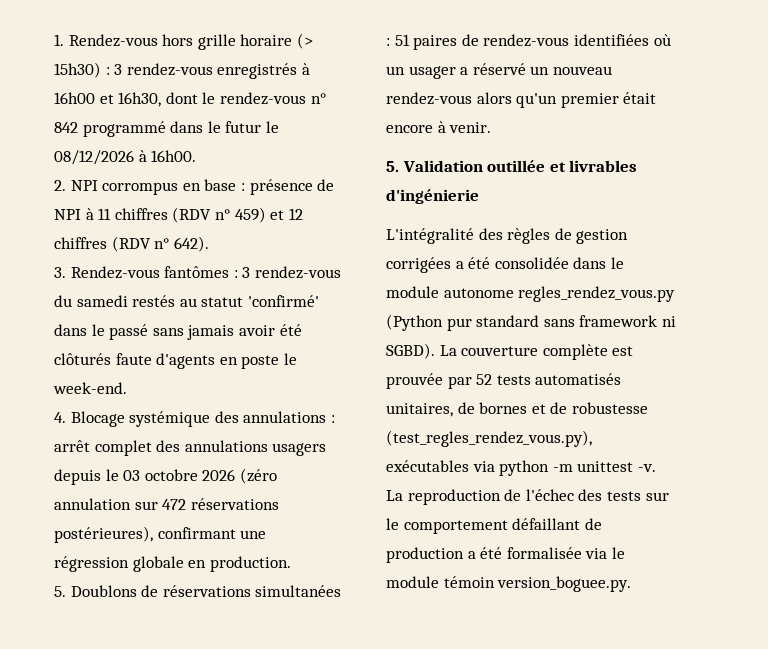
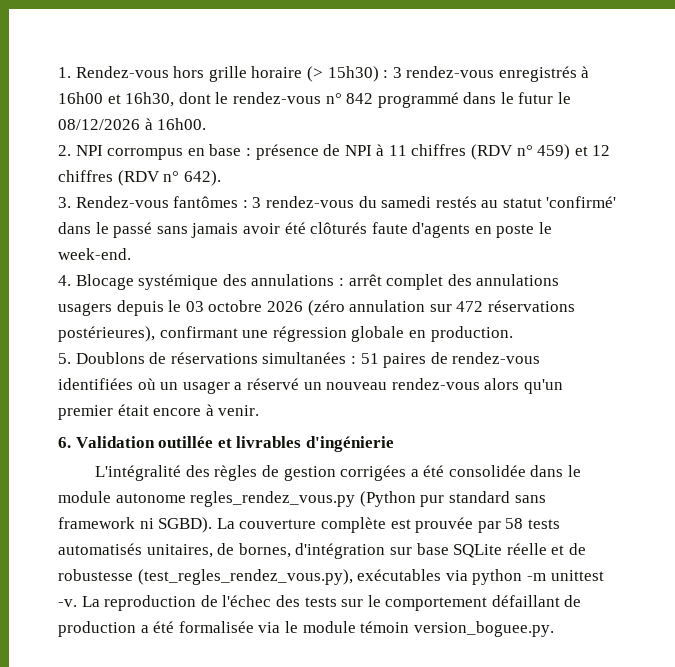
[386,161,399,172] 5. -> [58,437,71,448] 6.
[476,374,493,385] 52 -> [505,518,524,529] 58
[479,402,528,414] bornes -> [238,543,547,559] bornes, d'intégration sur base SQLite réelle

